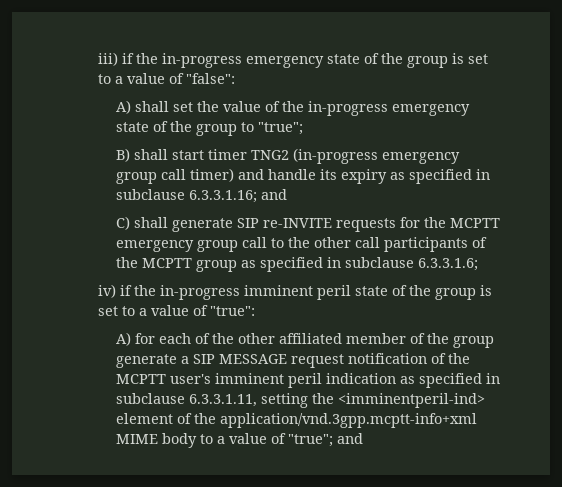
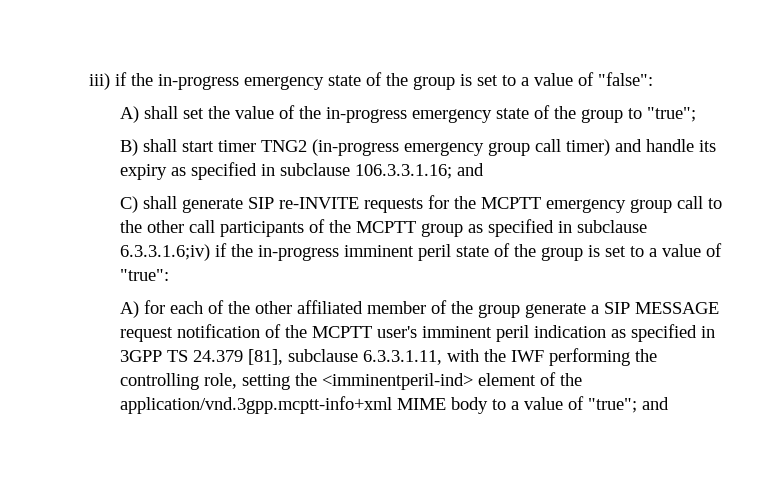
[188,190,257,203] 6.3.3.1.16; -> [354,164,452,179] 106.3.3.1.16;
[417,258,478,271] [97,284,116,298] 6.3.3.1.6; // iv) -> [119,244,210,261] 6.3.3.1.6;iv)
[115,393,257,407] subclause 6.3.3.1.11, -> [119,348,657,366] [119,373,237,390] 3GPP TS 24.379 [81], subclause 6.3.3.1.11, with the IWF performing the controlling role,

